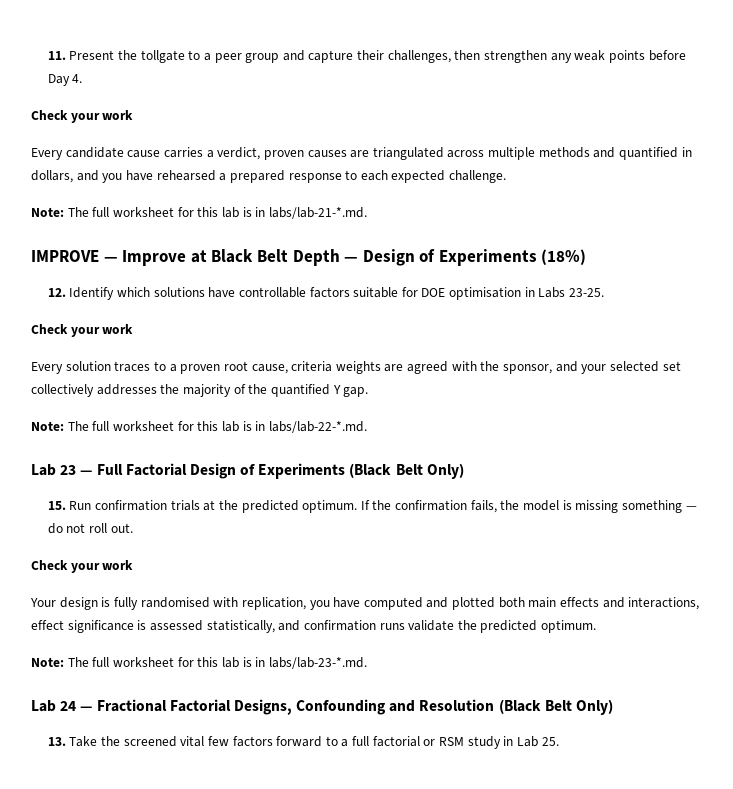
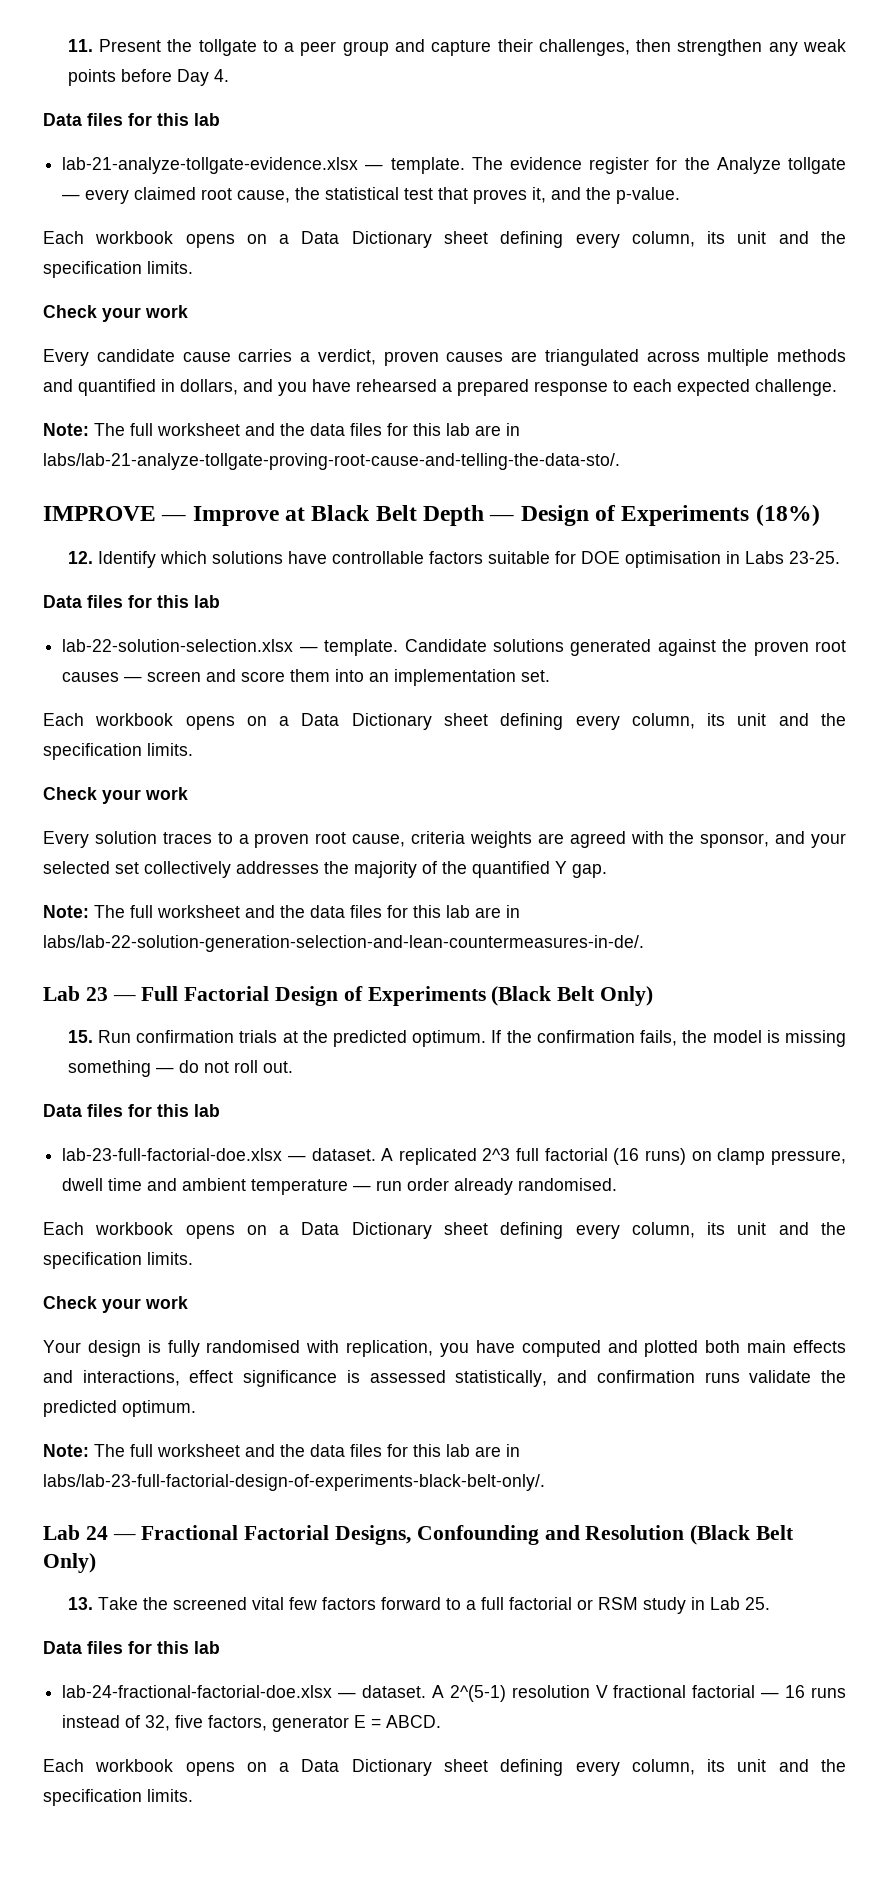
(83, 78) none -> [43,113,220,126] [62,157,847,174] [62,187,681,204] [43,231,847,248] [43,261,193,278] // Data files for this lab // lab-21-analyze-tollgate-evidence.xlsx — template. The evidence register for the Analyze tollgate — every claimed root cause, the statistical test that proves it, and the p-value. // Each workbook opens on a Data Dictionary sheet defining every column, its unit and the specification limits.
[177,207,367,219] for this lab is in labs/lab-21-*.md. -> [245,423,520,436] [43,453,620,470] and the data files for this lab are in labs/lab-21-analyze-tollgate-proving-root-cause-and-telling-the-data-sto/.
(605, 292) none -> [43,595,220,608] [62,639,846,656] [62,669,551,686] [43,713,847,730] [43,743,193,760] // Data files for this lab // lab-22-solution-selection.xlsx — template. Candidate solutions generated against the proven root causes — screen and score them into an implementation set. // Each workbook opens on a Data Dictionary sheet defining every column, its unit and the specification limits.
[177,421,367,433] for this lab is in labs/lab-22-*.md. -> [245,905,520,918] [43,935,644,952] and the data files for this lab are in labs/lab-22-solution-generation-selection-and-lean-countermeasures-in-de/.
(133, 528) none -> [43,1104,220,1117] [62,1148,847,1165] [62,1178,618,1195] [43,1222,847,1239] [43,1252,193,1269] // Data files for this lab // lab-23-full-factorial-doe.xlsx — dataset. A replicated 2^3 full factorial (16 runs) on clamp pressure, dwell time and ambient temperature — run order already randomised. // Each workbook opens on a Data Dictionary sheet defining every column, its unit and the specification limits.
[177,657,367,669] for this lab is in labs/lab-23-*.md. -> [245,1444,520,1457] [43,1474,545,1491] and the data files for this lab are in labs/lab-23-full-factorial-design-of-experiments-black-belt-only/.
(559, 741) none -> [43,1641,220,1654] [62,1685,846,1702] [62,1715,442,1732] [43,1759,847,1776] [43,1789,193,1806] // Data files for this lab // lab-24-fractional-factorial-doe.xlsx — dataset. A 2^(5-1) resolution V fractional factorial — 16 runs instead of 32, five factors, generator E = ABCD. // Each workbook opens on a Data Dictionary sheet defining every column, its unit and the specification limits.

